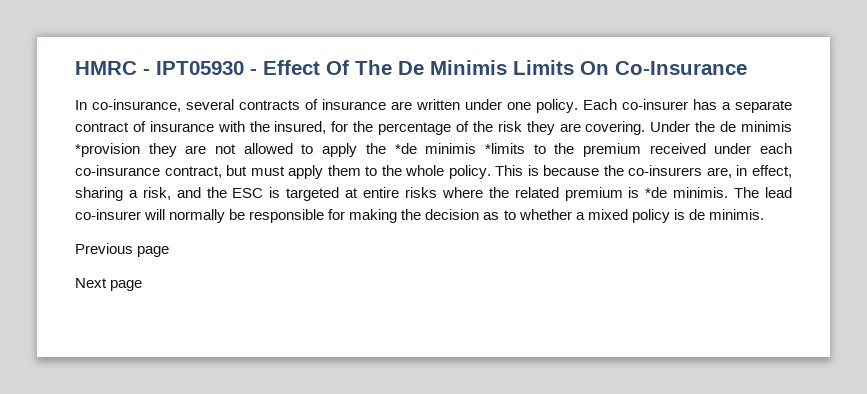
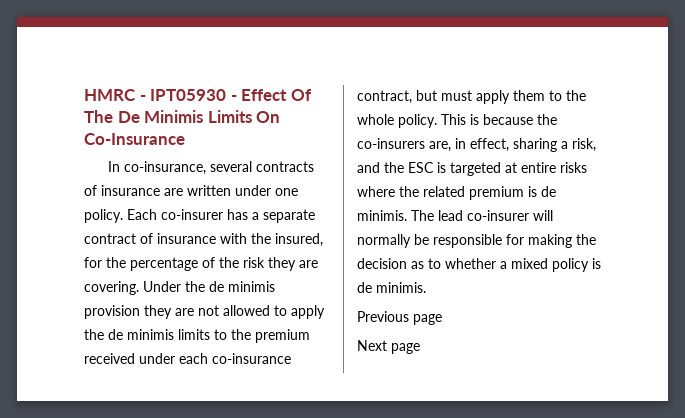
[75,143,140,157] *provision -> [84,305,140,319] provision
[394,143,525,154] *de minimis *limits -> [108,329,210,340] de minimis limits
[645,187,668,198] *de -> [541,186,556,197] de

